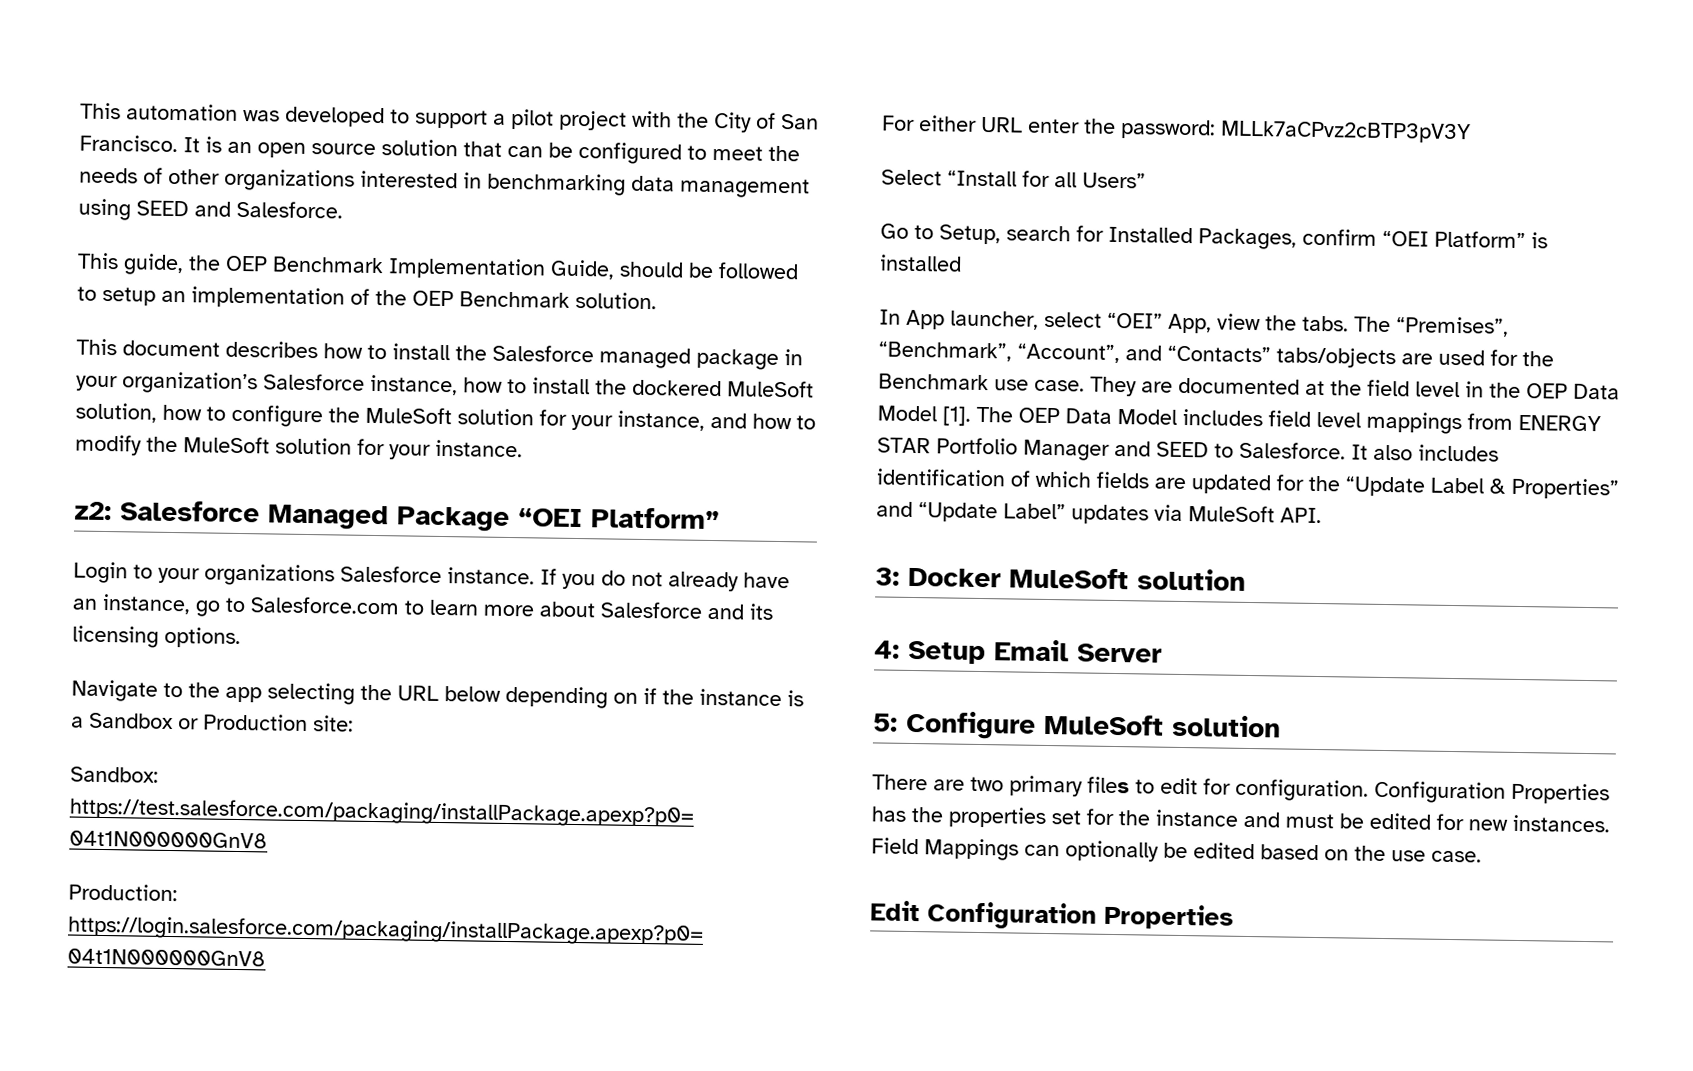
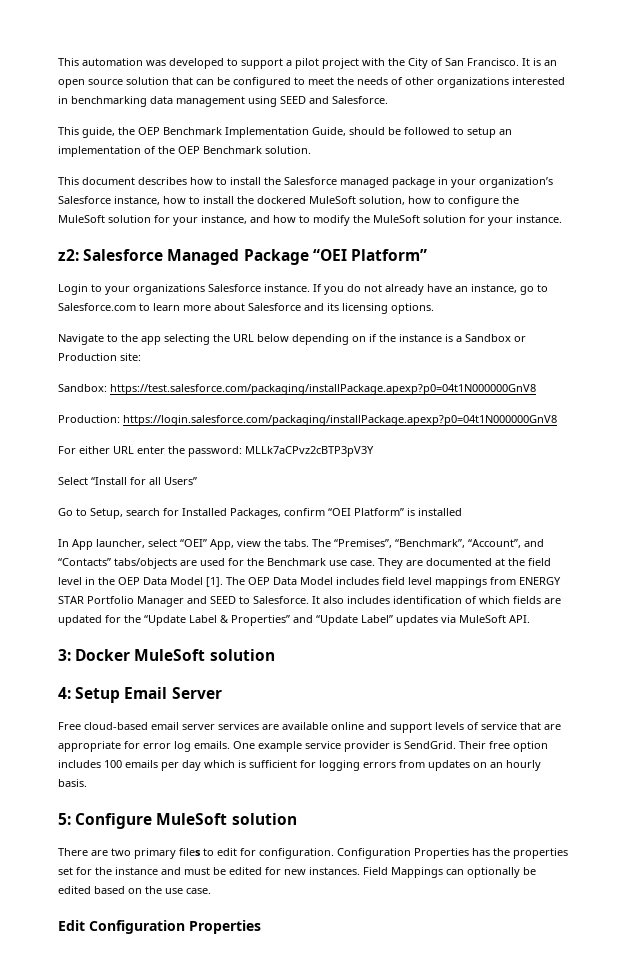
(1162, 653) none -> [58,722,561,733] [58,741,548,752] [58,760,541,771] [58,779,87,787] // Free cloud-based email server services are available online and support levels of service that are appropriate for error log emails. One example service provider is SendGrid. Their free option includes 100 emails per day which is sufficient for logging errors from updates on an hourly basis.

